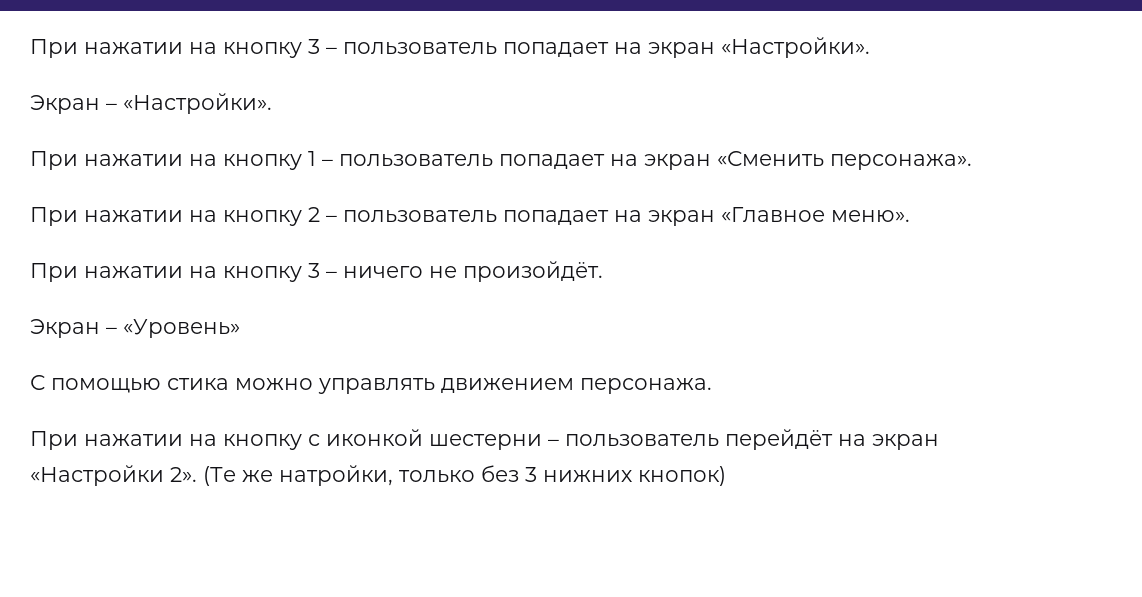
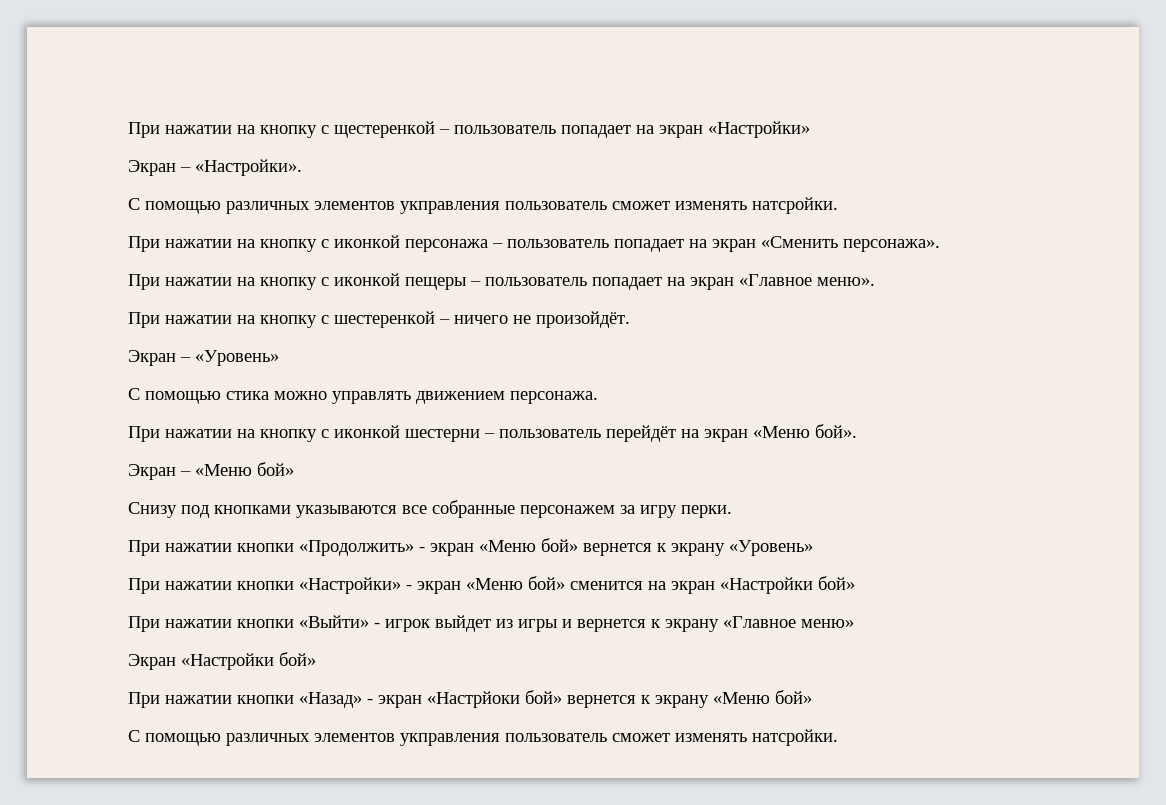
[30,37,870,58] При нажатии на кнопку 3 – пользователь попадает на экран «Настройки». -> [128,121,810,138] При нажатии на кнопку с щестеренкой – пользователь попадает на экран «Настройки»
[30,151,316,170] // При нажатии на кнопку 1 -> [128,197,838,214] [128,235,488,252] // С помощью различных элементов укправления пользователь сможет изменять натсройки. // При нажатии на кнопку с иконкой персонажа
[308,207,320,222] 2 -> [321,273,466,290] с иконкой пещеры
[308,263,320,278] 3 -> [321,311,435,328] с шестеренкой
[30,465,726,486] «Настройки 2». (Те же натройки, только без 3 нижних кнопок) -> [753,424,857,438] [128,462,294,480] [128,500,732,518] [128,538,813,556] [128,576,855,594] [128,615,854,632] [128,652,316,670] [128,690,812,708] [128,729,838,746] «Меню бой». // Экран – «Меню бой» // Снизу под кнопками указываются все собранные персонажем за игру перки. // При нажатии кнопки «Продолжить» - экран «Меню бой» вернется к экрану «Уровень» // При нажатии кнопки «Настройки» - экран «Меню бой» сменится на экран «Настройки бой» // При нажатии кнопки «Выйти» - игрок выйдет из игры и вернется к экрану «Главное меню» // Экран «Настройки бой» // При нажатии кнопки «Назад» - экран «Настрйоки бой» вернется к экрану «Меню бой» // С помощью различных элементов укправления пользователь сможет изменять натсройки.

